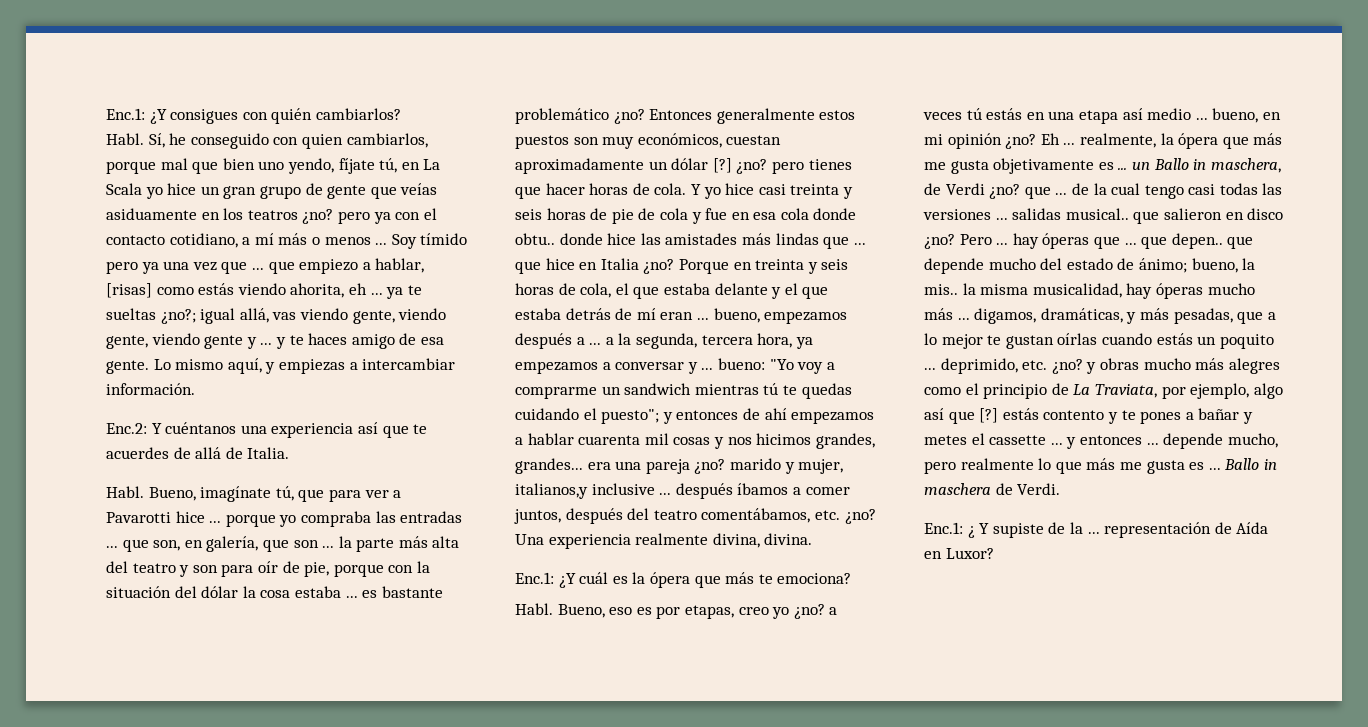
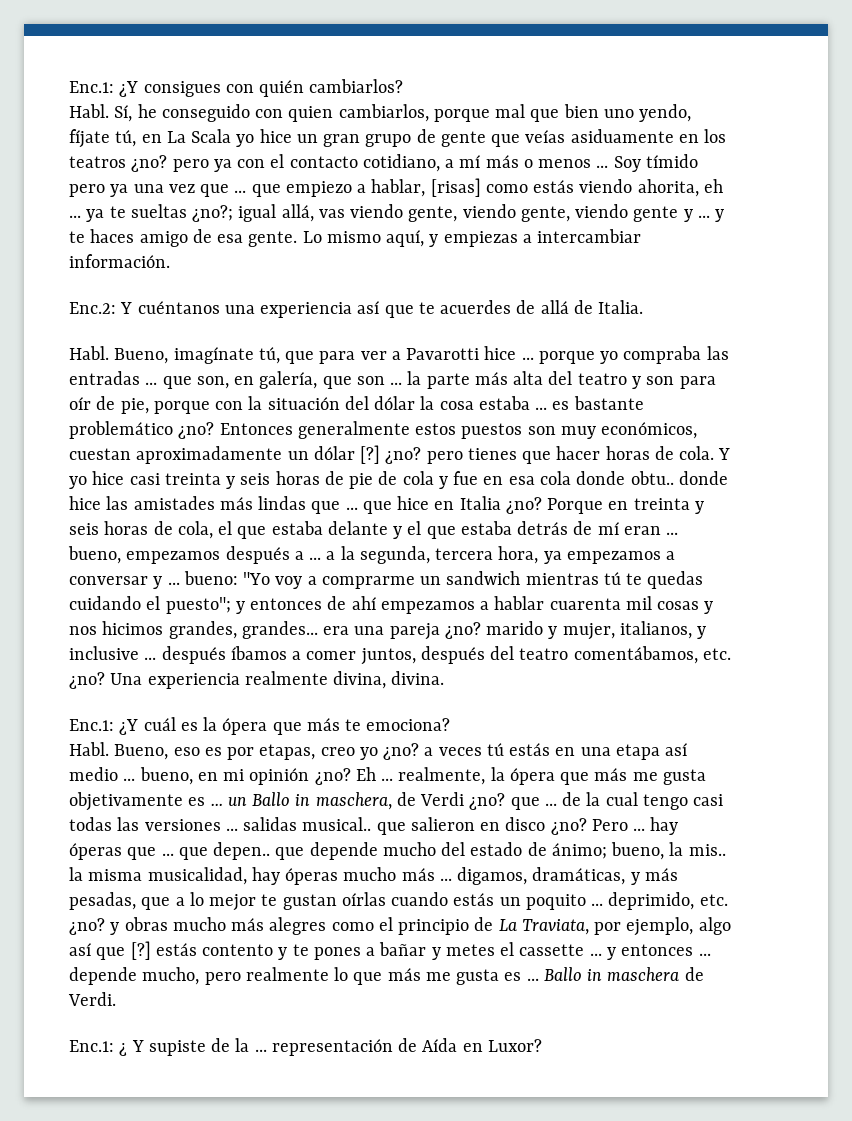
[515,483,588,499] italianos,y -> [619,621,707,639] italianos, y

